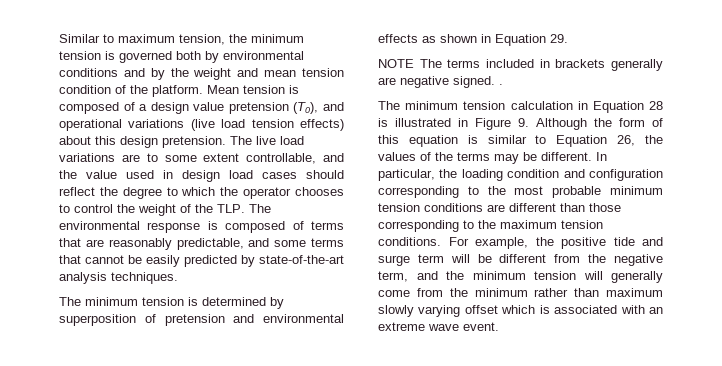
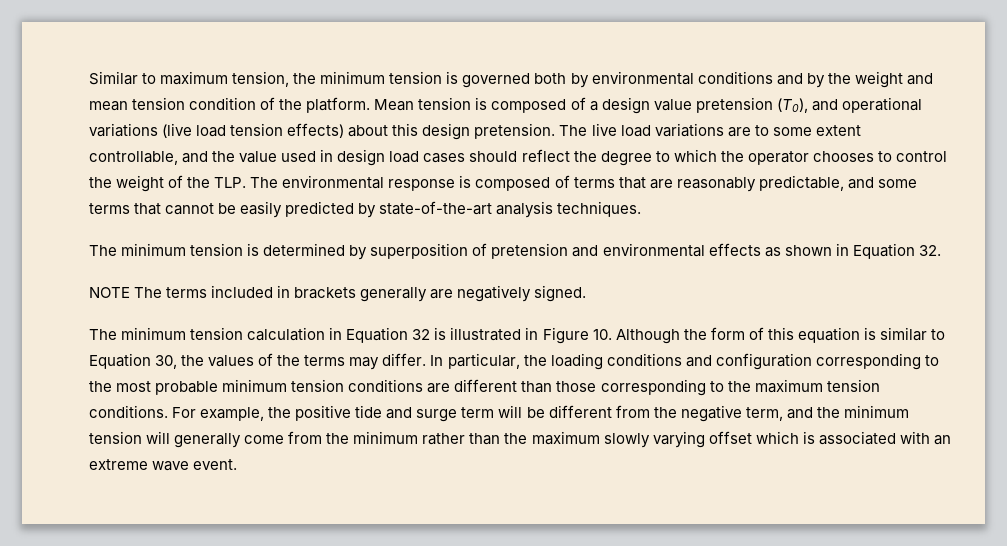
[550,34,568,43] 29. -> [918,245,941,256] 32.
[400,76,449,88] negative -> [457,285,532,302] negatively
[499,84,503,85] . -> (587, 293) none
[649,101,663,110] 28 -> [412,329,431,340] 32
[518,118,529,127] 9. -> [592,329,612,340] 10.
[617,135,636,146] 26, -> [155,355,178,369] 30,
[523,152,592,161] be different. -> [382,353,427,366] differ.
[507,169,560,178] condition -> [606,353,682,366] conditions
(600, 292) none -> [504,433,528,444] the

